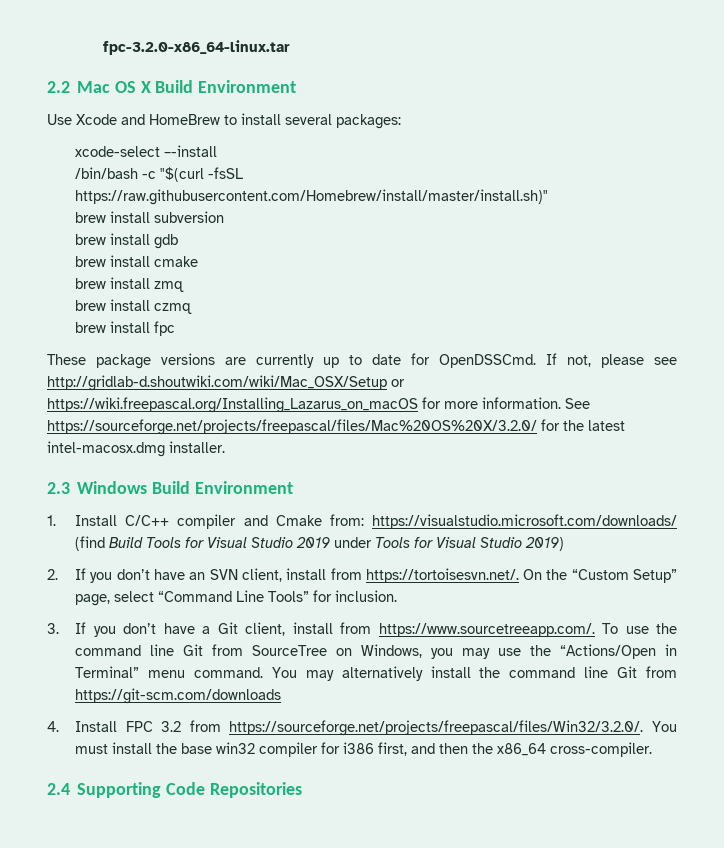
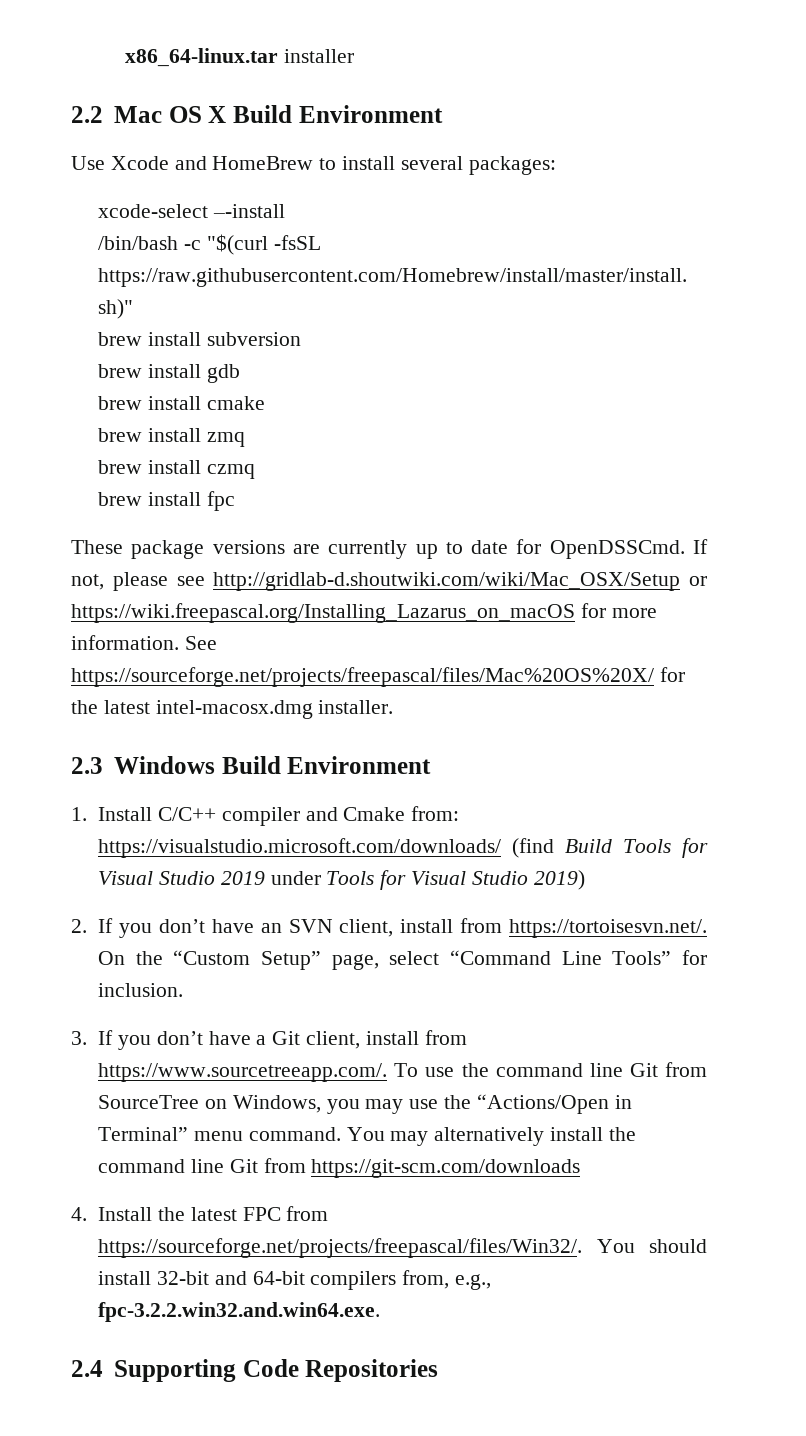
[103,40,291,55] fpc-3.2.0-x86_64-linux.tar -> [125,48,355,67] x86_64-linux.tar installer
[47,419,537,435] https://sourceforge.net/projects/freepascal/files/Mac%20OS%20X/3.2.0/ -> [71,667,654,687] https://sourceforge.net/projects/freepascal/files/Mac%20OS%20X/
[125,720,677,736] [75,742,653,757] FPC 3.2 from https://sourceforge.net/projects/freepascal/files/Win32/3.2.0/. You must install the base win32 compiler for i386 first, and then the x86_64 cross-compiler. -> [157,1206,329,1221] [98,1238,707,1258] [98,1270,491,1290] [98,1302,381,1322] the latest FPC from https://sourceforge.net/projects/freepascal/files/Win32/. You should install 32-bit and 64-bit compilers from, e.g., fpc-3.2.2.win32.and.win64.exe.

